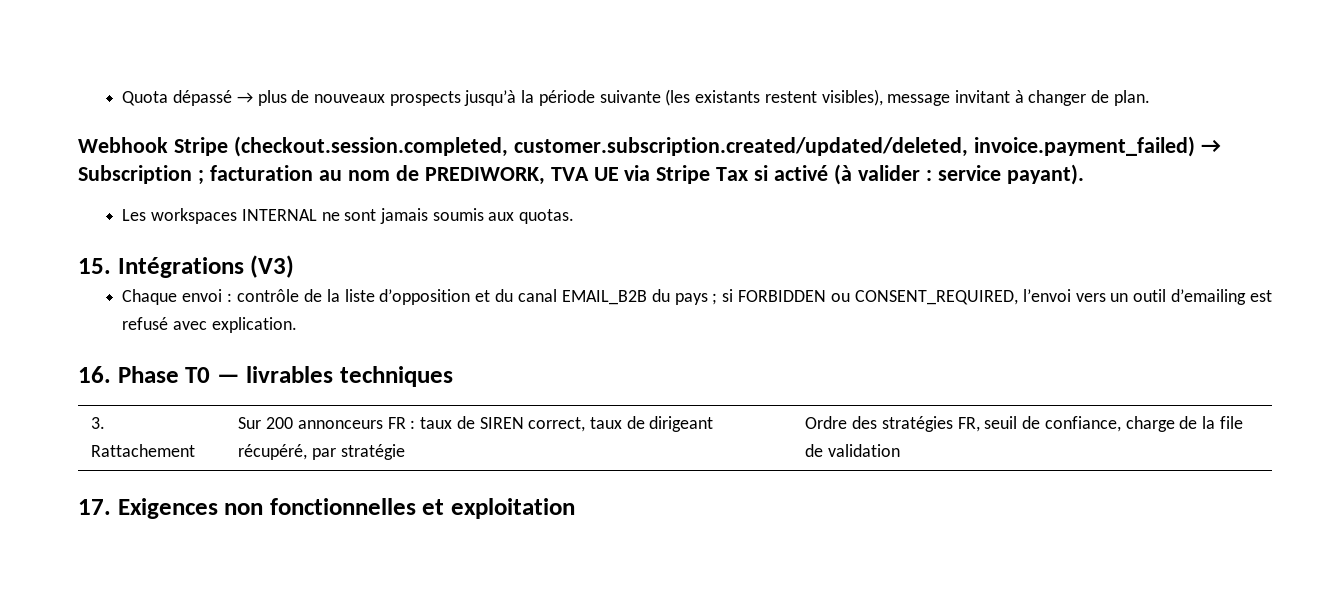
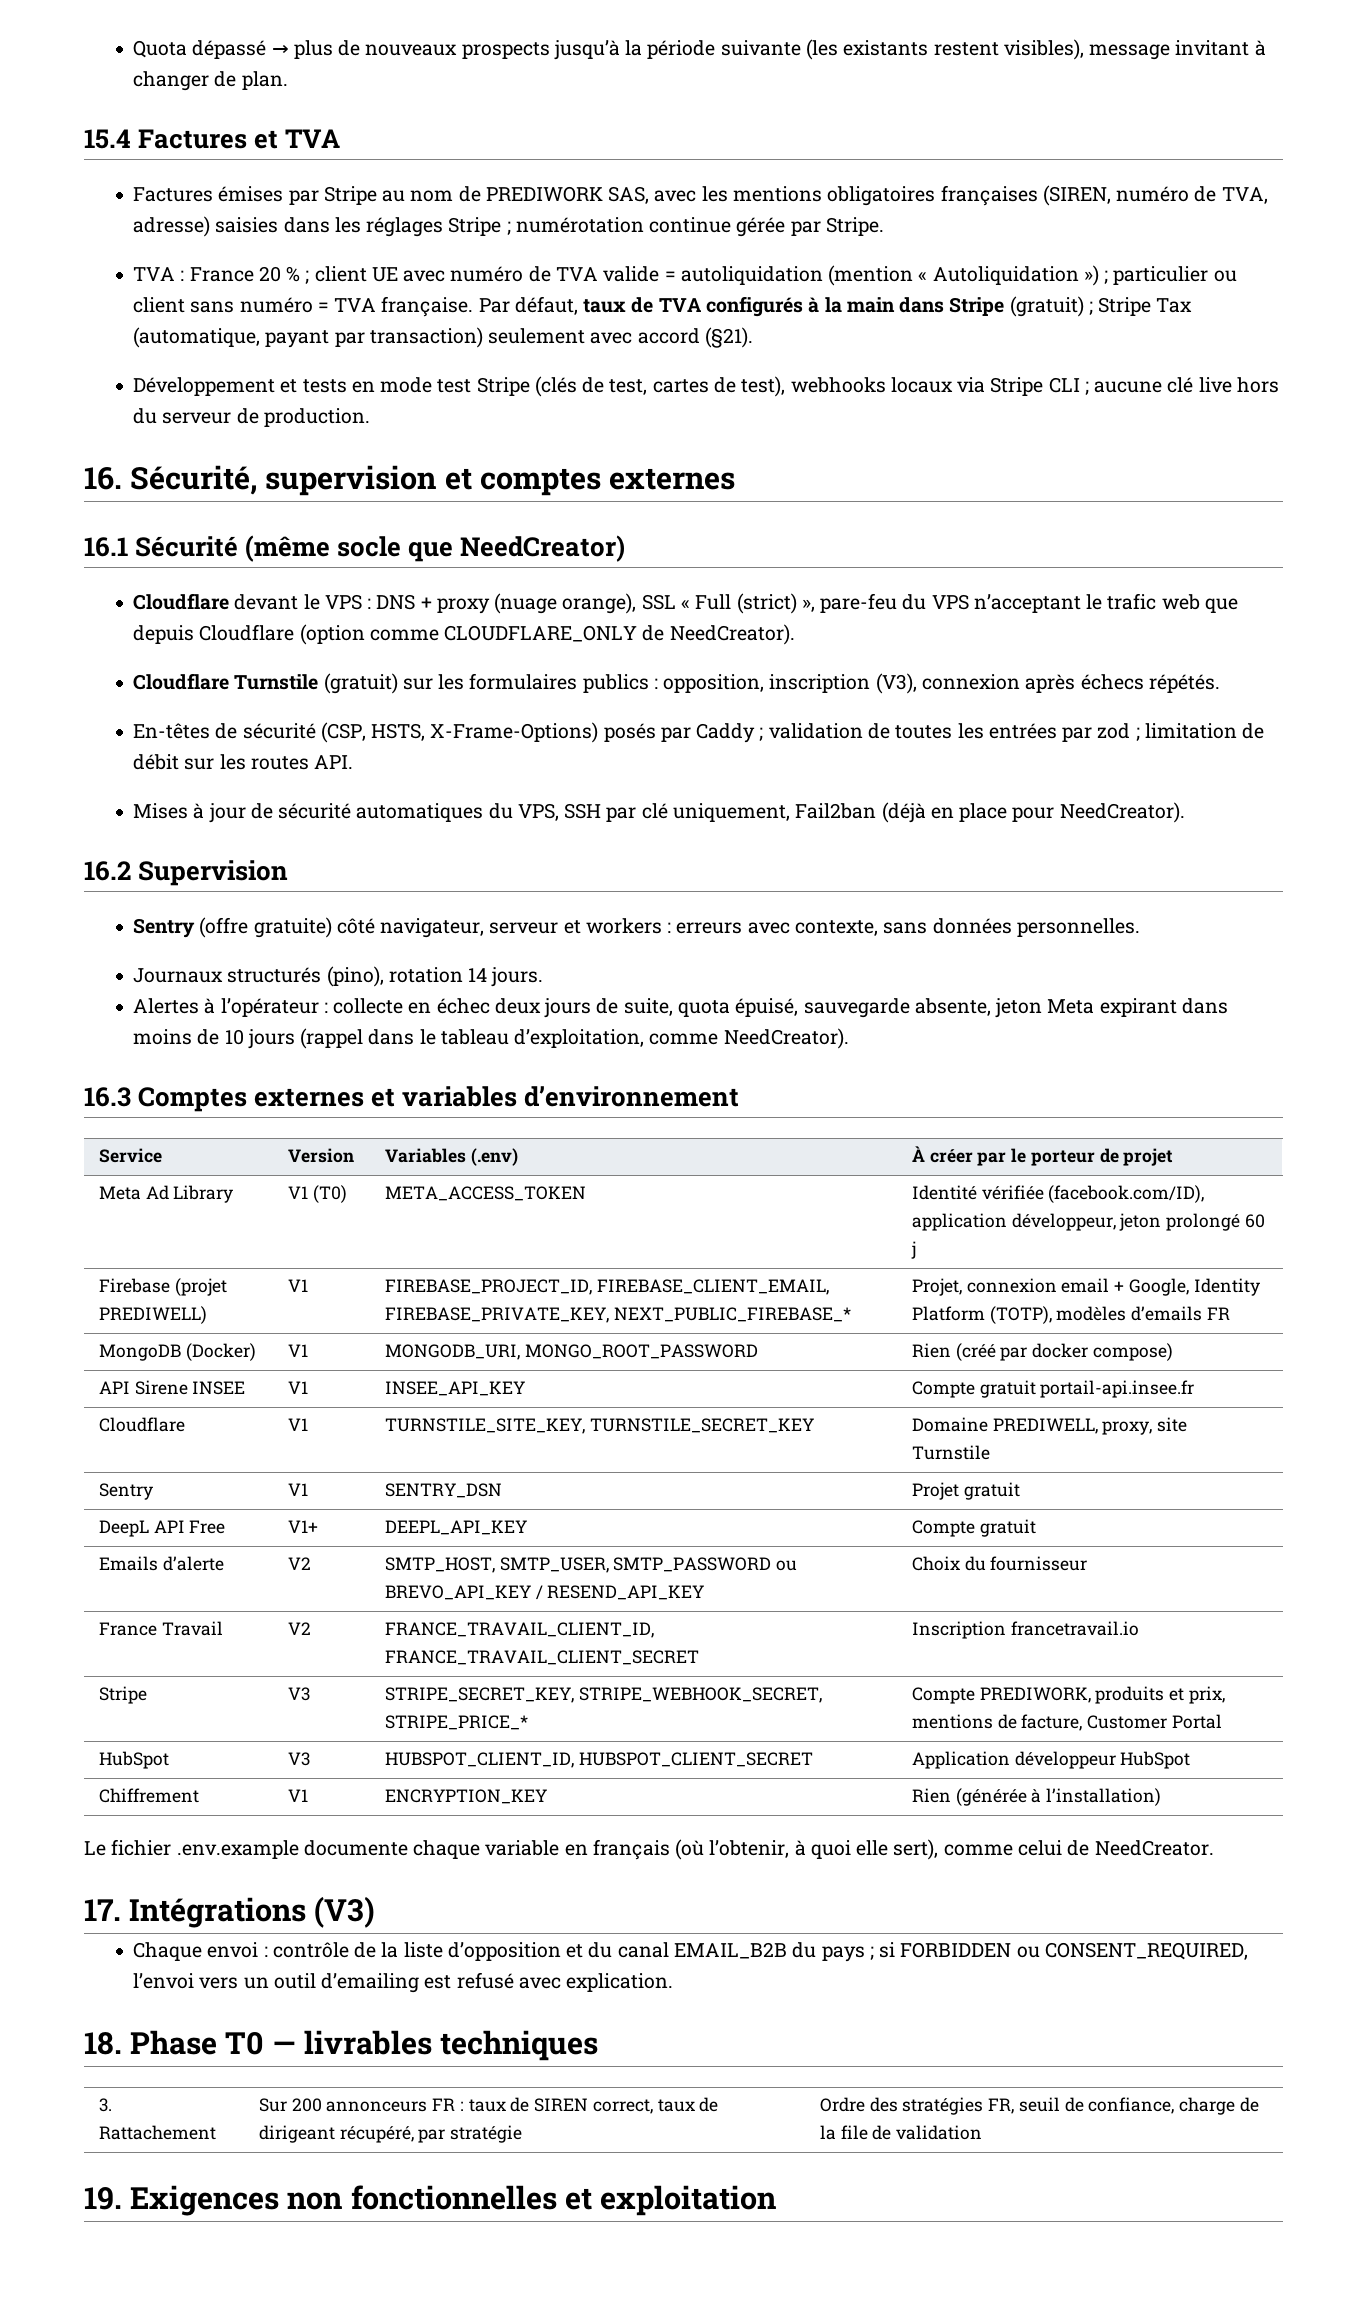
[78,136,1221,157] [78,164,1084,185] [122,208,575,224] [78,258,111,274] Webhook Stripe (checkout.session.completed, customer.subscription.created/updated/deleted, invoice.payment_failed) → Subscription ; facturation au nom de PREDIWORK, TVA UE via Stripe Tax si activé (à valider : service payant). // Les workspaces INTERNAL ne sont jamais soumis aux quotas. // 15. -> [84,129,341,149] [133,185,1268,206] [133,216,884,237] [133,265,1237,286] [133,296,1193,317] [133,327,753,348] [133,376,1279,397] [133,408,370,427] [84,465,736,496] [84,535,626,562] [133,593,1238,614] [133,624,795,645] [133,673,1220,694] [133,722,1265,743] [133,754,354,770] [133,802,1185,823] [84,860,289,886] [133,917,1140,938] [133,966,544,987] [133,998,1228,1018] [133,1028,849,1049] [84,1086,740,1112] [99,1148,163,1163] [288,1148,355,1163] [385,1148,518,1166] [912,1146,1174,1166] [99,1185,234,1203] [288,1185,347,1203] [385,1186,587,1201] [912,1185,1205,1203] [912,1213,1265,1231] [911,1241,917,1259] [99,1278,227,1296] [99,1306,208,1324] [288,1279,309,1292] [385,1279,829,1295] [385,1307,851,1323] [912,1278,1260,1296] [912,1306,1230,1324] [99,1343,256,1361] [288,1344,309,1357] [385,1344,758,1360] [912,1343,1173,1361] [99,1380,246,1395] [288,1381,309,1394] [385,1381,526,1396] [912,1380,1195,1398] [99,1417,186,1432] [288,1418,309,1431] [385,1418,814,1434] [912,1417,1188,1435] [912,1445,991,1460] [99,1483,154,1500] [288,1483,309,1496] [385,1483,503,1498] [912,1482,1020,1500] [99,1520,226,1537] [288,1520,319,1533] [385,1520,528,1535] [912,1519,1036,1537] [99,1556,224,1571] [288,1557,312,1570] [385,1557,798,1573] [385,1585,705,1600] [912,1556,1088,1571] [99,1621,223,1636] [288,1622,312,1635] [385,1622,655,1638] [385,1650,700,1665] [912,1621,1139,1639] [99,1686,148,1704] [288,1687,311,1701] [385,1687,822,1703] [385,1715,529,1730] [912,1686,1225,1704] [912,1714,1222,1731] [99,1751,170,1769] [288,1752,311,1766] [385,1752,813,1768] [912,1751,1191,1769] [99,1788,200,1803] [288,1789,309,1802] [385,1789,548,1804] [912,1788,1162,1806] [84,1839,1214,1860] [84,1899,121,1921] 15.4 Factures et TVA // Factures émises par Stripe au nom de PREDIWORK SAS, avec les mentions obligatoires françaises (SIREN, numéro de TVA, adresse) saisies dans les réglages Stripe ; numérotation continue gérée par Stripe. // TVA : France 20 % ; client UE avec numéro de TVA valide = autoliquidation (mention « Autoliquidation ») ; particulier ou client sans numéro = TVA française. Par défaut, taux de TVA configurés à la main dans Stripe (gratuit) ; Stripe Tax (automatique, payant par transaction) seulement avec accord (§21). // Développement et tests en mode test Stripe (clés de test, cartes de test), webhooks locaux via Stripe CLI ; aucune clé live hors du serveur de production. // 16. Sécurité, supervision et comptes externes // 16.1 Sécurité (même socle que NeedCreator) // Cloudflare devant le VPS : DNS + proxy (nuage orange), SSL « Full (strict) », pare-feu du VPS n’acceptant le trafic web que depuis Cloudflare (option comme CLOUDFLARE_ONLY de NeedCreator). // Cloudflare Turnstile (gratuit) sur les formulaires publics : opposition, inscription (V3), connexion après échecs répétés. // En-têtes de sécurité (CSP, HSTS, X-Frame-Options) posés par Caddy ; validation de toutes les entrées par zod ; limitation de débit sur les routes API. // Mises à jour de sécurité automatiques du VPS, SSH par clé uniquement, Fail2ban (déjà en place pour NeedCreator). // 16.2 Supervision // Sentry (offre gratuite) côté navigateur, serveur et workers : erreurs avec contexte, sans données personnelles. // Journaux structurés (pino), rotation 14 jours. // Alertes à l’opérateur : collecte en échec deux jours de suite, quota épuisé, sauvegarde absente, jeton Meta expirant dans moins de 10 jours (rappel dans le tableau d’exploitation, comme NeedCreator). // 16.3 Comptes externes et variables d’environnement // Service | Version | Variables (.env) | À créer par le porteur de projet // Meta Ad Library | V1 (T0) | META_ACCESS_TOKEN | Identité vérifiée (facebook.com/ID), application développeur, jeton prolongé 60 j // Firebase (projet PREDIWELL) | V1 | FIREBASE_PROJECT_ID, FIREBASE_CLIENT_EMAIL, FIREBASE_PRIVATE_KEY, NEXT_PUBLIC_FIREBASE_* | Projet, connexion email + Google, Identity Platform (TOTP), modèles d’emails FR // MongoDB (Docker) | V1 | MONGODB_URI, MONGO_ROOT_PASSWORD | Rien (créé par docker compose) // API Sirene INSEE | V1 | INSEE_API_KEY | Compte gratuit portail-api.insee.fr // Cloudflare | V1 | TURNSTILE_SITE_KEY, TURNSTILE_SECRET_KEY | Domaine PREDIWELL, proxy, site Turnstile // Sentry | V1 | SENTRY_DSN | Projet gratuit // DeepL API Free | V1+ | DEEPL_API_KEY | Compte gratuit // Emails d’alerte | V2 | SMTP_HOST, SMTP_USER, SMTP_PASSWORD ou BREVO_API_KEY / RESEND_API_KEY | Choix du fournisseur // France Travail | V2 | FRANCE_TRAVAIL_CLIENT_ID, FRANCE_TRAVAIL_CLIENT_SECRET | Inscription francetravail.io // Stripe | V3 | STRIPE_SECRET_KEY, STRIPE_WEBHOOK_SECRET, STRIPE_PRICE_* | Compte PREDIWORK, produits et prix, mentions de facture, Customer Portal // HubSpot | V3 | HUBSPOT_CLIENT_ID, HUBSPOT_CLIENT_SECRET | Application développeur HubSpot // Chiffrement | V1 | ENCRYPTION_KEY | Rien (générée à l’installation) // Le fichier .env.example documente chaque variable en français (où l’obtenir, à quoi elle sert), comme celui de NeedCreator. // 17.
[78,366,111,383] 16. -> [84,2032,122,2055] 18.
[78,499,111,515] 17. -> [84,2187,122,2210] 19.

